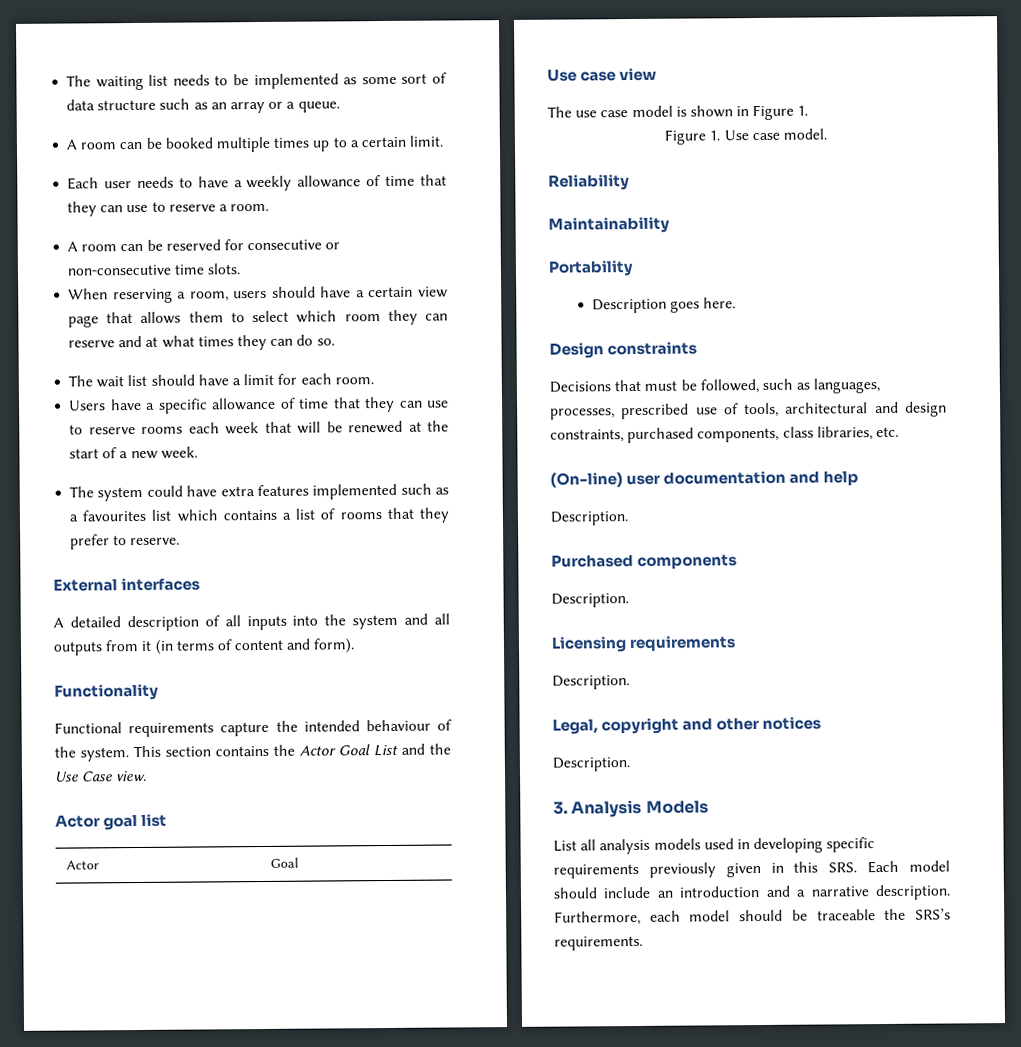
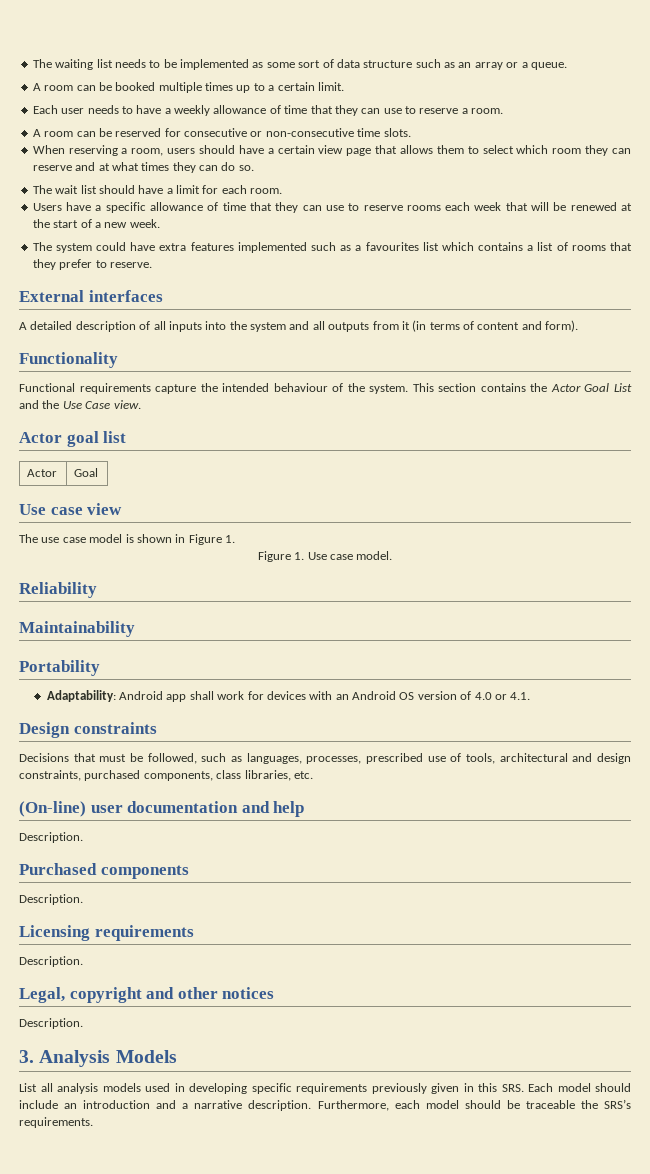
[591,297,737,314] Description goes here. -> [46,690,531,702] Adaptability: Android app shall work for devices with an Android OS version of 4.0 or 4.1.

